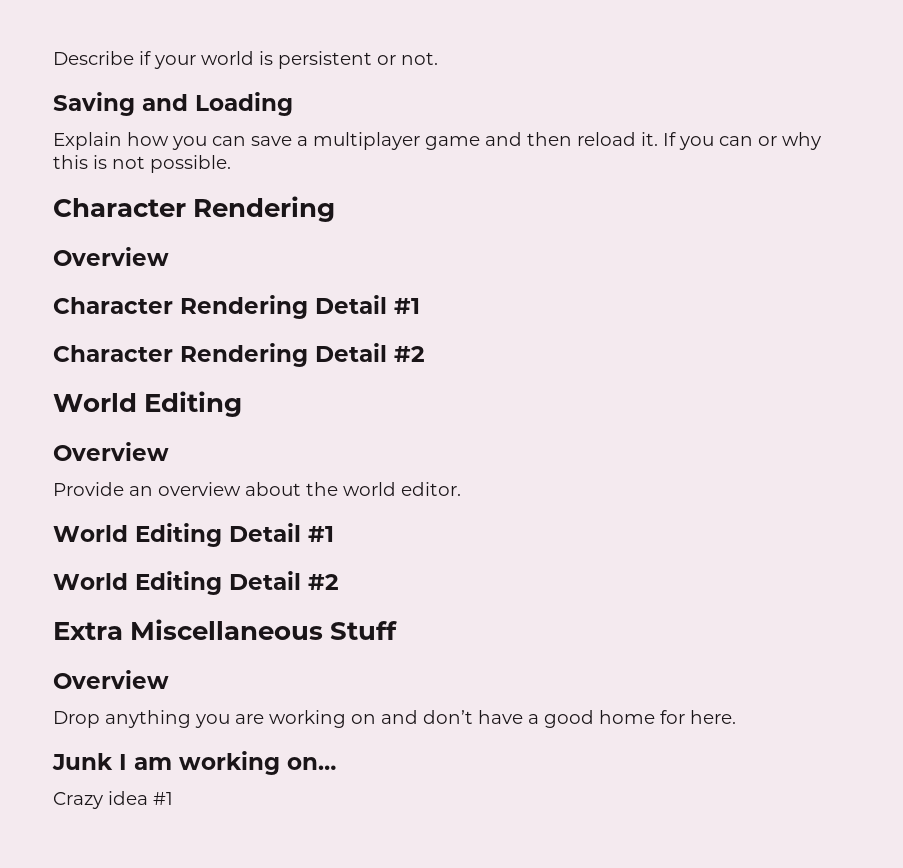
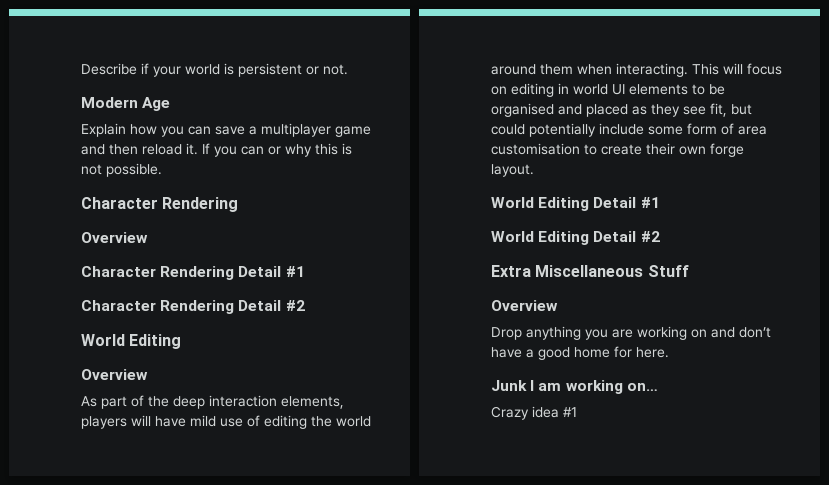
[53,92,293,116] Saving and Loading -> [81,97,171,111] Modern Age
[53,482,461,496] Provide an overview about the world editor. -> [81,395,344,409] [81,415,371,429] [491,63,782,77] [491,83,725,97] [491,103,752,117] [491,123,767,137] [491,143,744,157] [491,164,534,177] As part of the deep interaction elements, players will have mild use of editing the world around them when interacting. This will focus on editing in world UI elements to be organised and placed as they see fit, but could potentially include some form of area customisation to create their own forge layout.

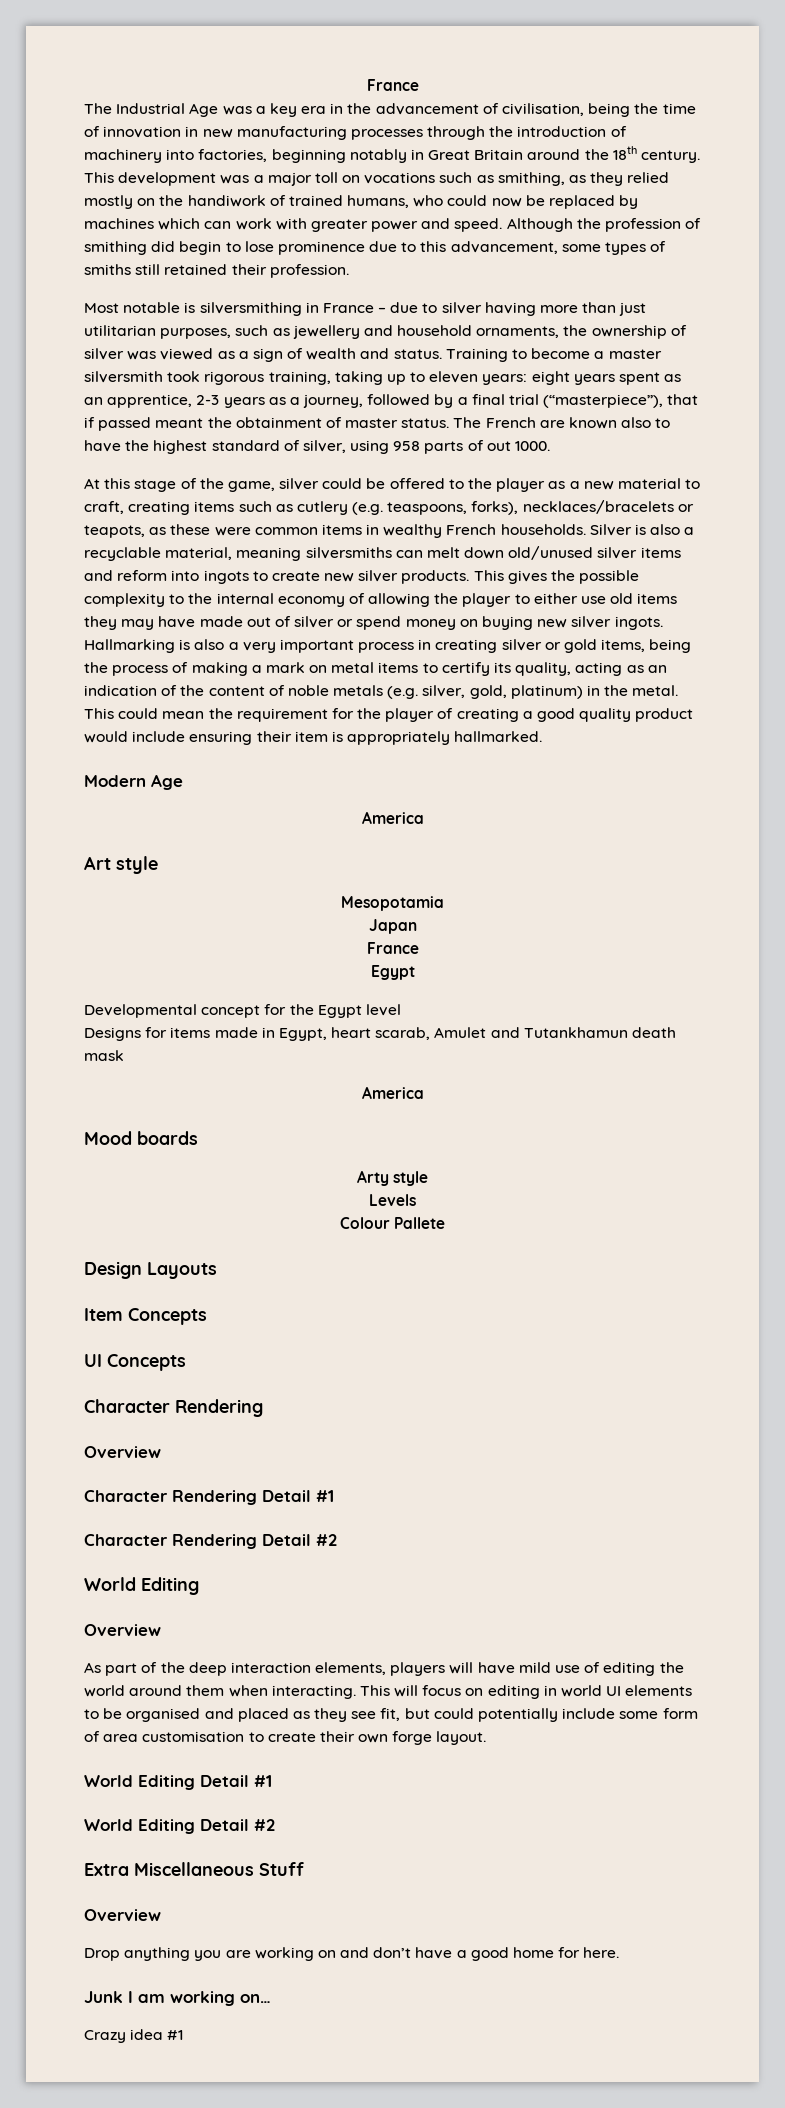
[81,63,348,77] [81,97,171,111] [81,123,371,137] [81,143,352,157] [81,163,162,177] Describe if your world is persistent or not. // Modern Age // Explain how you can save a multiplayer game and then reload it. If you can or why this is not possible. -> [366,79,419,91] [84,103,696,117] [84,126,627,140] [84,146,701,163] [84,172,670,186] [84,195,639,209] [84,218,702,232] [84,241,667,255] [84,264,349,278] [84,302,647,316] [84,325,687,339] [84,348,662,362] [84,371,682,385] [84,394,699,408] [84,417,671,431] [84,440,551,454] [84,478,701,492] [84,500,694,515] [84,524,695,538] [84,546,681,561] [84,570,640,584] [84,593,678,607] [84,616,663,630] [84,639,692,653] [84,662,667,676] [84,685,679,699] [84,708,694,722] [84,731,543,745] [84,774,183,790] [361,811,424,824] [84,856,158,874] [341,896,444,911] [368,919,417,934] [366,942,419,954] [370,965,415,980] [84,1004,401,1018] [84,1027,677,1041] [84,1050,124,1061] [361,1086,424,1099] [84,1131,198,1145] [356,1170,429,1186] [369,1194,416,1206] [339,1217,446,1229] [84,1261,217,1279] [84,1308,207,1325] [84,1354,186,1371] France // The Industrial Age was a key era in the advancement of civilisation, being the time of innovation in new manufacturing processes through the introduction of machinery into factories, beginning notably in Great Britain around the 18th century. This development was a major toll on vocations such as smithing, as they relied mostly on the handiwork of trained humans, who could now be replaced by machines which can work with greater power and speed. Although the profession of smithing did begin to lose prominence due to this advancement, some types of smiths still retained their profession. // Most notable is silversmithing in France – due to silver having more than just utilitarian purposes, such as jewellery and household ornaments, the ownership of silver was viewed as a sign of wealth and status. Training to become a master silversmith took rigorous training, taking up to eleven years: eight years spent as an apprentice, 2-3 years as a journey, followed by a final trial (“masterpiece”), that if passed meant the obtainment of master status. The French are known also to have the highest standard of silver, using 958 parts of out 1000. // At this stage of the game, silver could be offered to the player as a new material to craft, creating items such as cutlery (e.g. teaspoons, forks), necklaces/bracelets or teapots, as these were common items in wealthy French households. Silver is also a recyclable material, meaning silversmiths can melt down old/unused silver items and reform into ingots to create new silver products. This gives the possible complexity to the internal economy of allowing the player to either use old items they may have made out of silver or spend money on buying new silver ingots. Hallmarking is also a very important process in creating silver or gold items, being the process of making a mark on metal items to certify its quality, acting as an indication of the content of noble metals (e.g. silver, gold, platinum) in the metal. This could mean the requirement for the player of creating a good quality product would include ensuring their item is appropriately hallmarked. // Modern Age // America // Art style // Mesopotamia // Japan // France // Egypt // Developmental concept for the Egypt level // Designs for items made in Egypt, heart scarab, Amulet and Tutankhamun death mask // America // Mood boards // Arty style // Levels // Colour Pallete // Design Layouts // Item Concepts // UI Concepts

